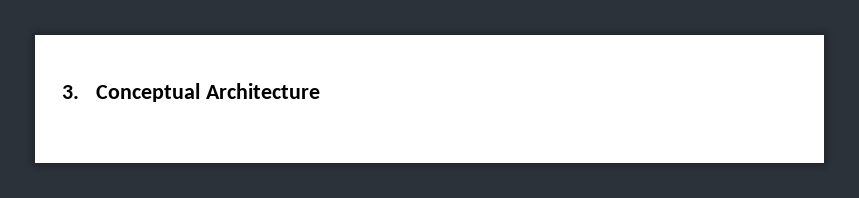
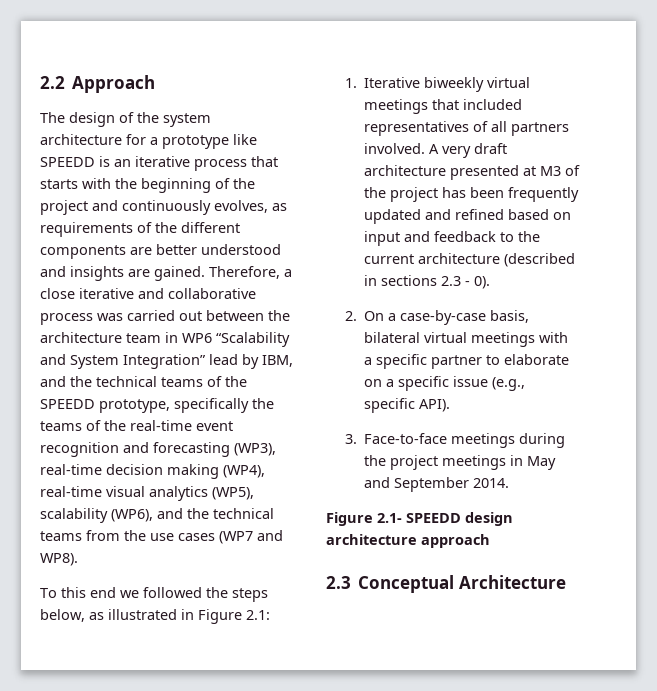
[62,85,79,99] 3. -> [40,75,156,93] [40,112,211,127] [40,134,257,149] [40,156,278,171] [40,178,255,193] [40,200,287,215] [40,222,240,237] [40,244,281,259] [40,266,292,281] [40,288,256,299] [40,310,290,325] [40,332,290,347] [40,354,293,369] [40,376,247,387] [40,398,274,413] [40,420,233,431] [40,442,276,457] [40,464,265,479] [40,486,254,501] [40,508,274,523] [40,530,283,544] [40,553,78,566] [40,587,268,602] [40,609,270,624] [345,77,531,92] [364,99,523,114] [364,121,570,136] [364,143,508,158] [364,165,581,180] [364,187,580,202] [364,209,572,224] [364,231,541,246] [364,253,576,267] [364,275,491,289] [345,310,530,325] [364,332,569,347] [364,354,570,369] [364,376,526,391] [364,398,451,413] [345,433,566,448] [364,455,557,470] [364,477,510,492] [326,512,513,526] [326,534,490,548] [326,576,351,589] 2.2 Approach // The design of the system architecture for a prototype like SPEEDD is an iterative process that starts with the beginning of the project and continuously evolves, as requirements of the different components are better understood and insights are gained. Therefore, a close iterative and collaborative process was carried out between the architecture team in WP6 “Scalability and System Integration” lead by IBM, and the technical teams of the SPEEDD prototype, specifically the teams of the real-time event recognition and forecasting (WP3), real-time decision making (WP4), real-time visual analytics (WP5), scalability (WP6), and the technical teams from the use cases (WP7 and WP8). // To this end we followed the steps below, as illustrated in Figure 2.1: // 1. Iterative biweekly virtual meetings that included representatives of all partners involved. A very draft architecture presented at M3 of the project has been frequently updated and refined based on input and feedback to the current architecture (described in sections 2.3 - 0). // 2. On a case-by-case basis, bilateral virtual meetings with a specific partner to elaborate on a specific issue (e.g., specific API). // 3. Face-to-face meetings during the project meetings in May and September 2014. // Figure 2.1- SPEEDD design architecture approach // 2.3

